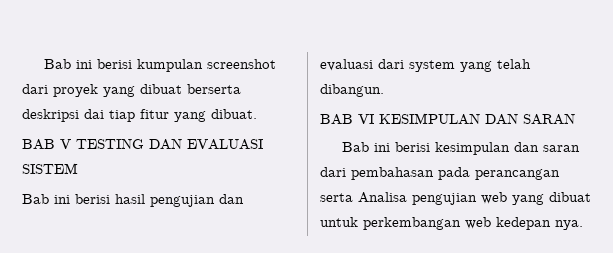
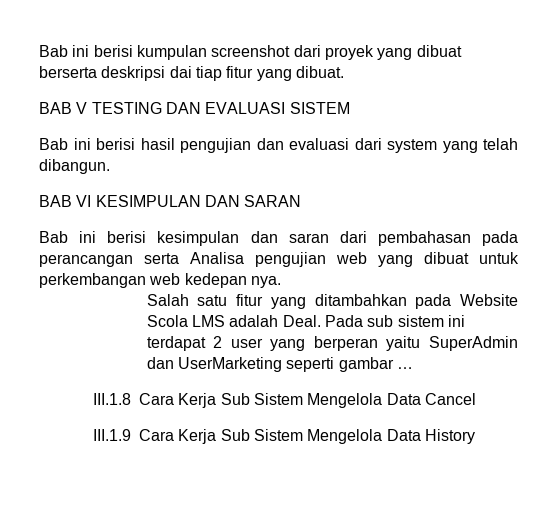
(583, 225) none -> [146,294,518,309] [146,315,466,327] [146,336,518,351] [146,357,414,372] [92,393,476,408] [92,429,475,444] // Salah satu fitur yang ditambahkan pada Website Scola LMS adalah Deal. Pada sub sistem ini terdapat 2 user yang berperan yaitu SuperAdmin dan UserMarketing seperti gambar … // III.1.8 Cara Kerja Sub Sistem Mengelola Data Cancel // III.1.9 Cara Kerja Sub Sistem Mengelola Data History

